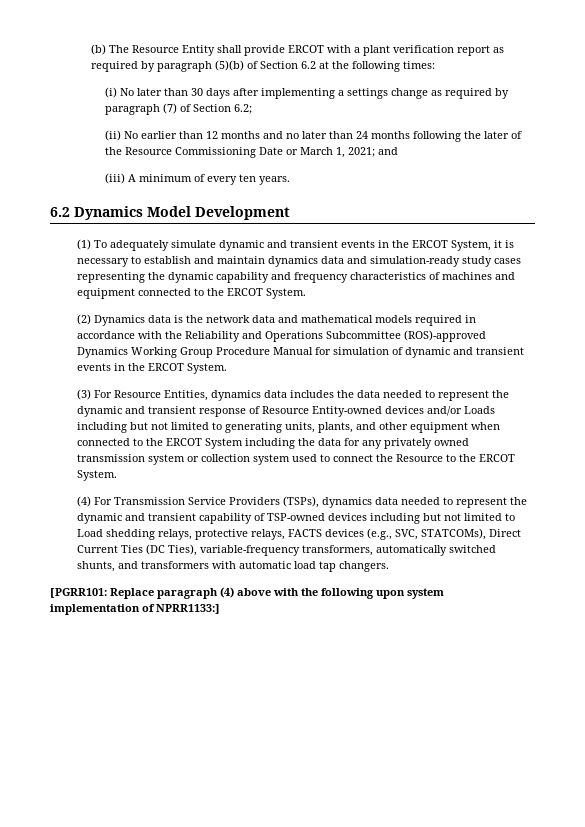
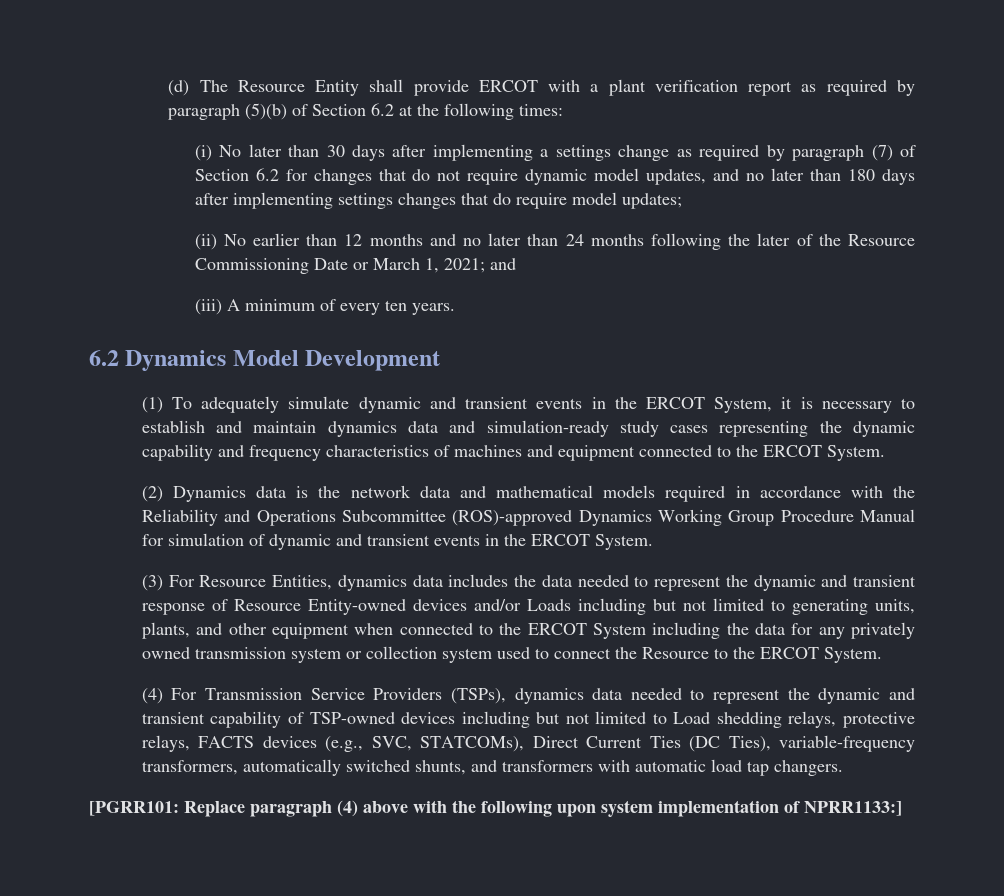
[91,44,107,55] (b) -> [168,80,190,96] (d)
[233,104,252,114] 6.2; -> [255,168,915,185] [194,192,682,209] 6.2 for changes that do not require dynamic model updates, and no later than 180 days after implementing settings changes that do require model updates;

